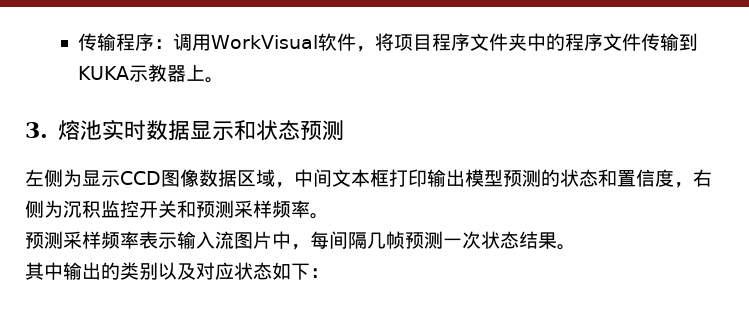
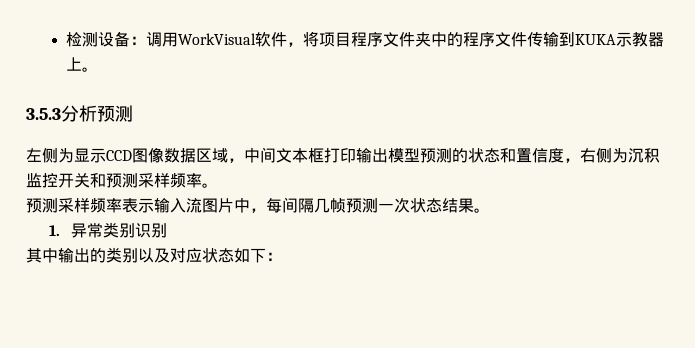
[77,33,154,51] 传输程序 -> [66,31,131,47] 检测设备
[25,120,300,141] 3.熔池实时数据显示和状态 -> [26,105,97,122] 3.5.3分析
(576, 247) none -> [48,222,168,238] // 1.异常类别识别

